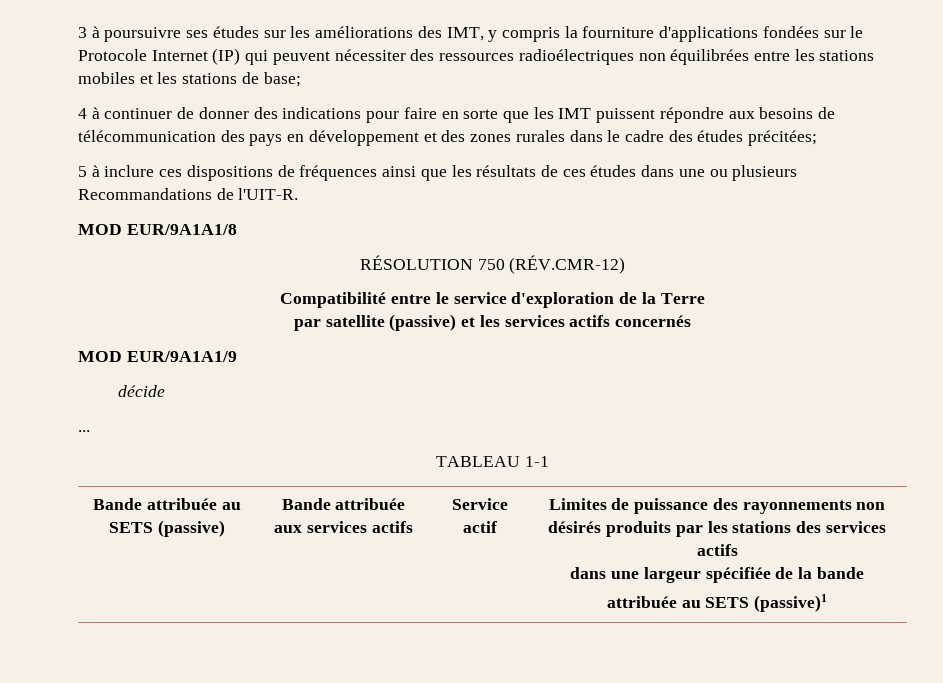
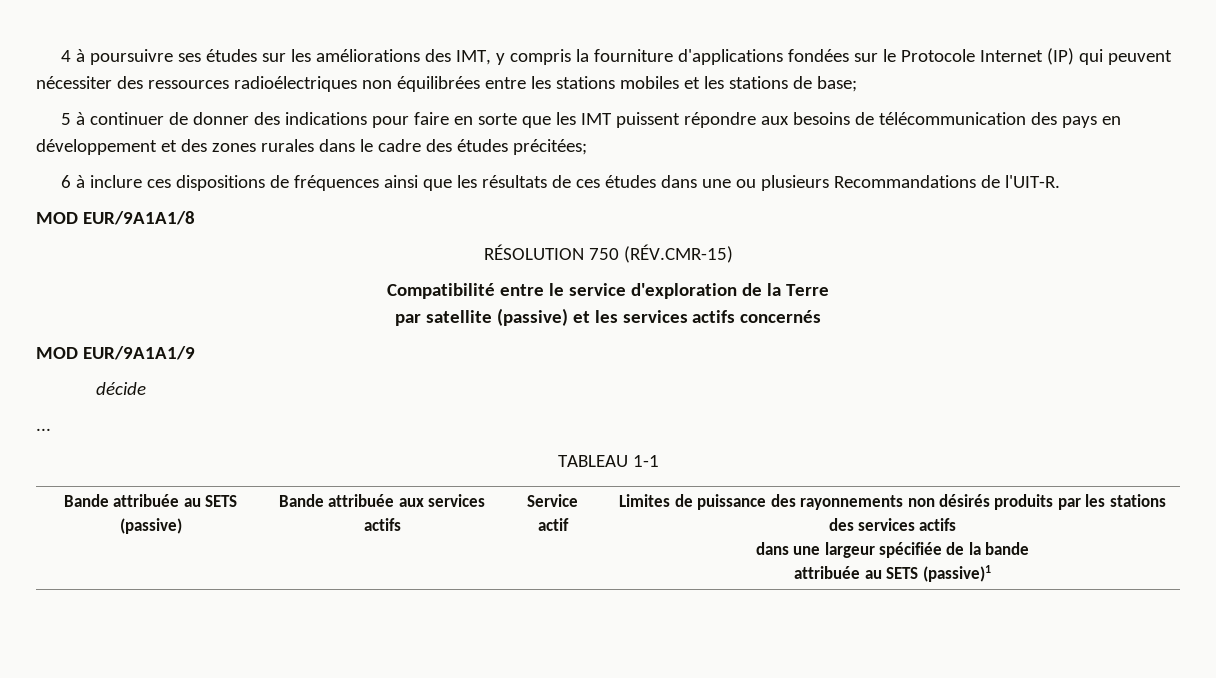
[78,27,87,38] 3 -> [61,50,72,62] 4
[78,108,87,119] 4 -> [61,113,72,125] 5
[78,166,87,177] 5 -> [61,175,72,188] 6
[509,255,626,274] (RÉV.CMR-12) -> [623,244,733,263] (RÉV.CMR-15)

